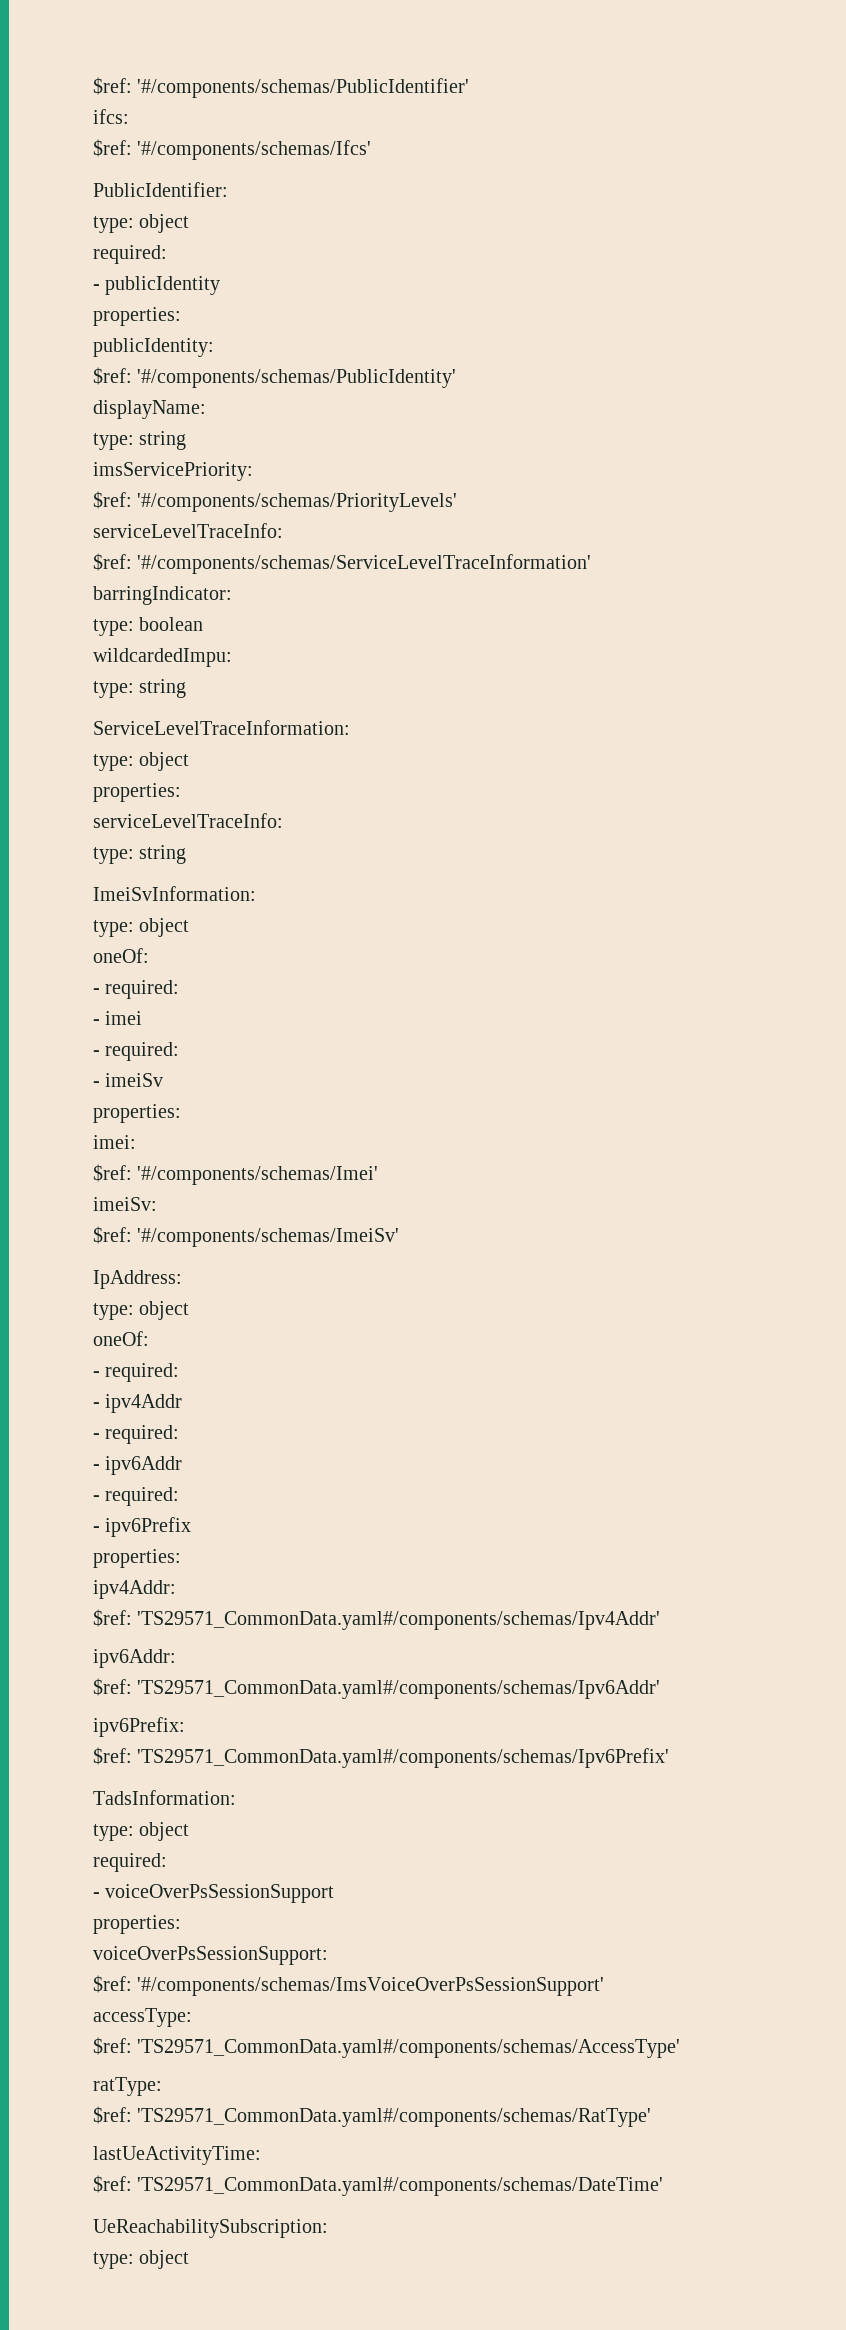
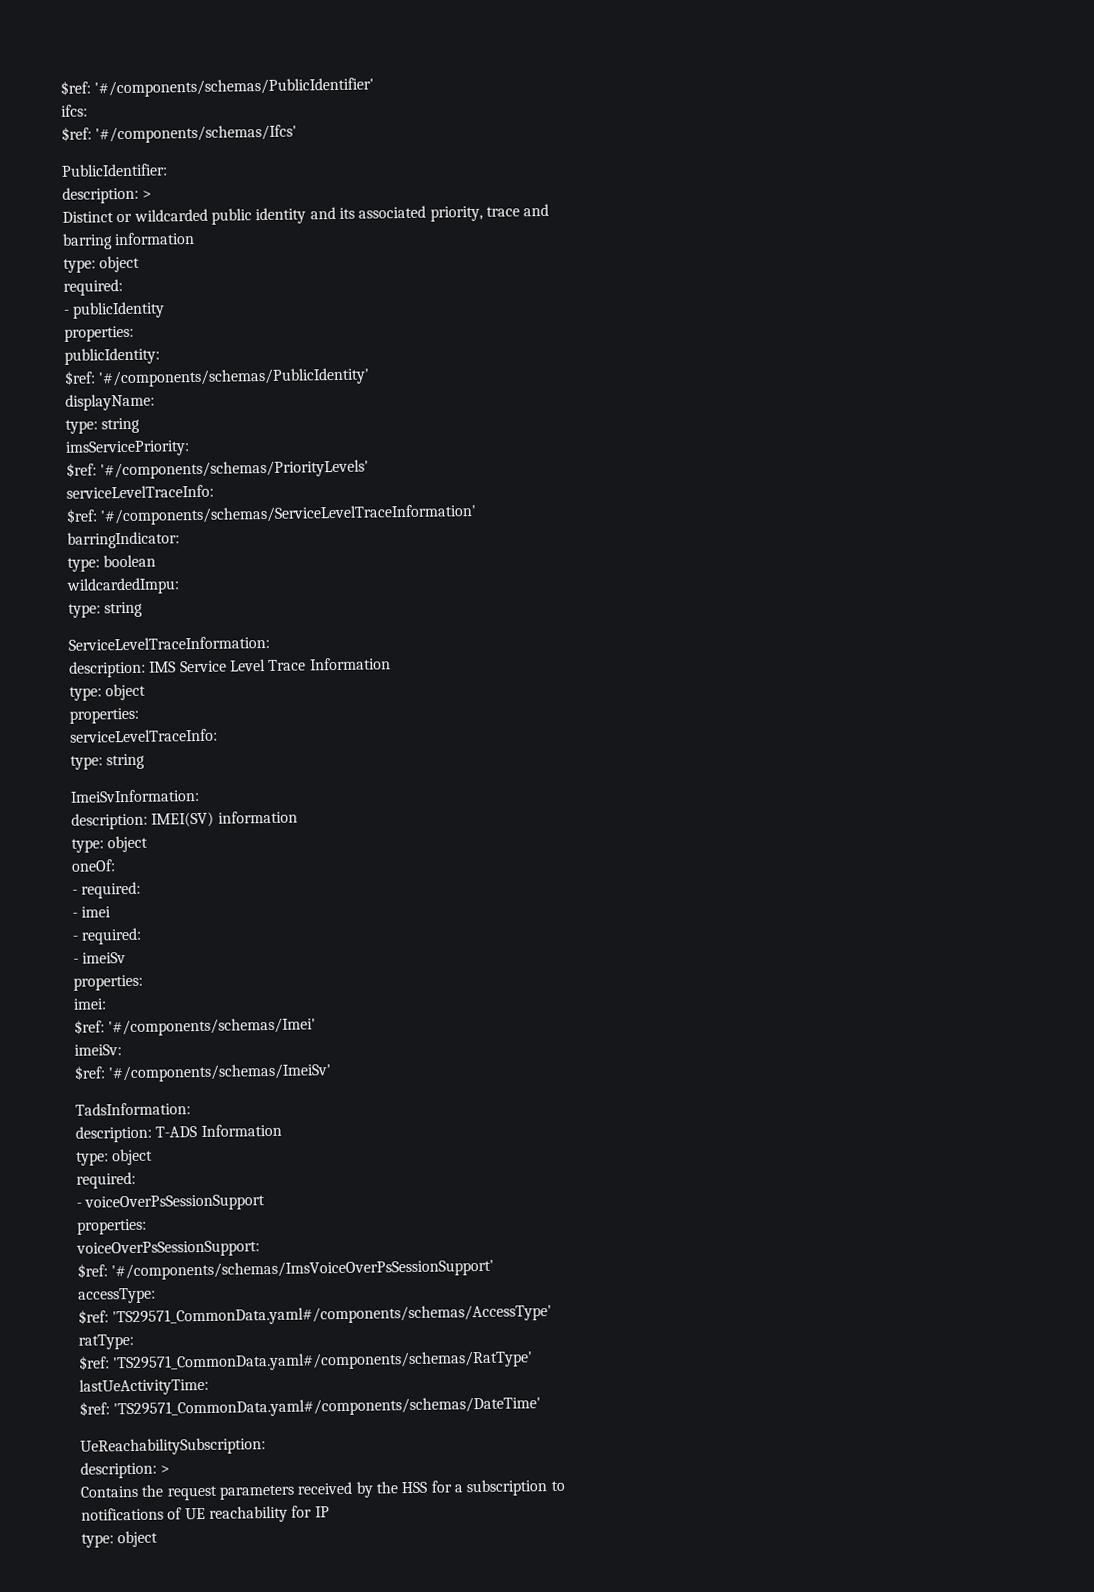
(228, 189) none -> [62,186,153,204] [62,203,550,225] [62,231,196,250] // description: > // Distinct or wildcarded public identity and its associated priority, trace and // barring information
(350, 727) none -> [69,657,391,678] // description: IMS Service Level Trace Information
(256, 893) none -> [71,810,298,830] // description: IMEI(SV) information
[93,1270,182,1289] [93,1301,190,1320] [93,1331,149,1346] [93,1363,180,1382] [93,1394,183,1413] [93,1425,180,1444] [93,1456,183,1475] [93,1487,180,1506] [93,1517,192,1537] [93,1549,181,1568] [93,1580,176,1599] [93,1609,661,1630] [93,1649,176,1668] [93,1678,661,1699] [93,1717,185,1737] [93,1747,670,1768] [93,1790,236,1805] IpAddress: // type: object // oneOf: // - required: // - ipv4Addr // - required: // - ipv6Addr // - required: // - ipv6Prefix // properties: // ipv4Addr: // $ref: 'TS29571_CommonData.yaml#/components/schemas/Ipv4Addr' // ipv6Addr: // $ref: 'TS29571_CommonData.yaml#/components/schemas/Ipv6Addr' // ipv6Prefix: // $ref: 'TS29571_CommonData.yaml#/components/schemas/Ipv6Prefix' // TadsInformation: -> [75,1102,191,1116] [75,1123,282,1143] TadsInformation: // description: T-ADS Information
(328, 2228) none -> [80,1461,171,1479] [80,1479,565,1501] [81,1505,330,1523] // description: > // Contains the request parameters received by the HSS for a subscription to // notifications of UE reachability for IP

